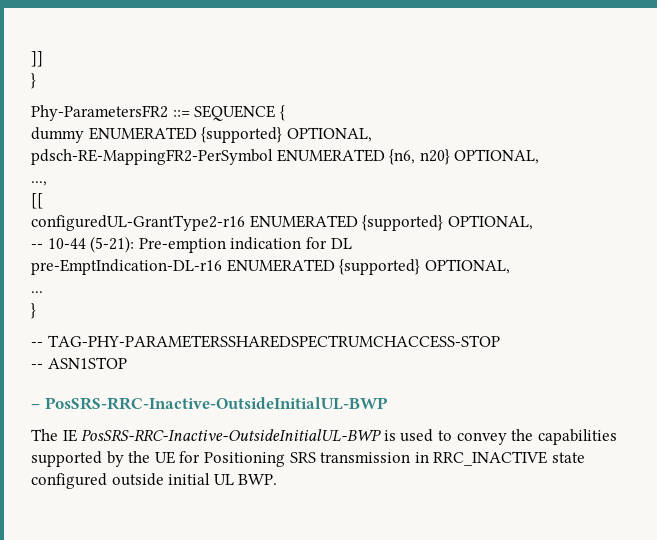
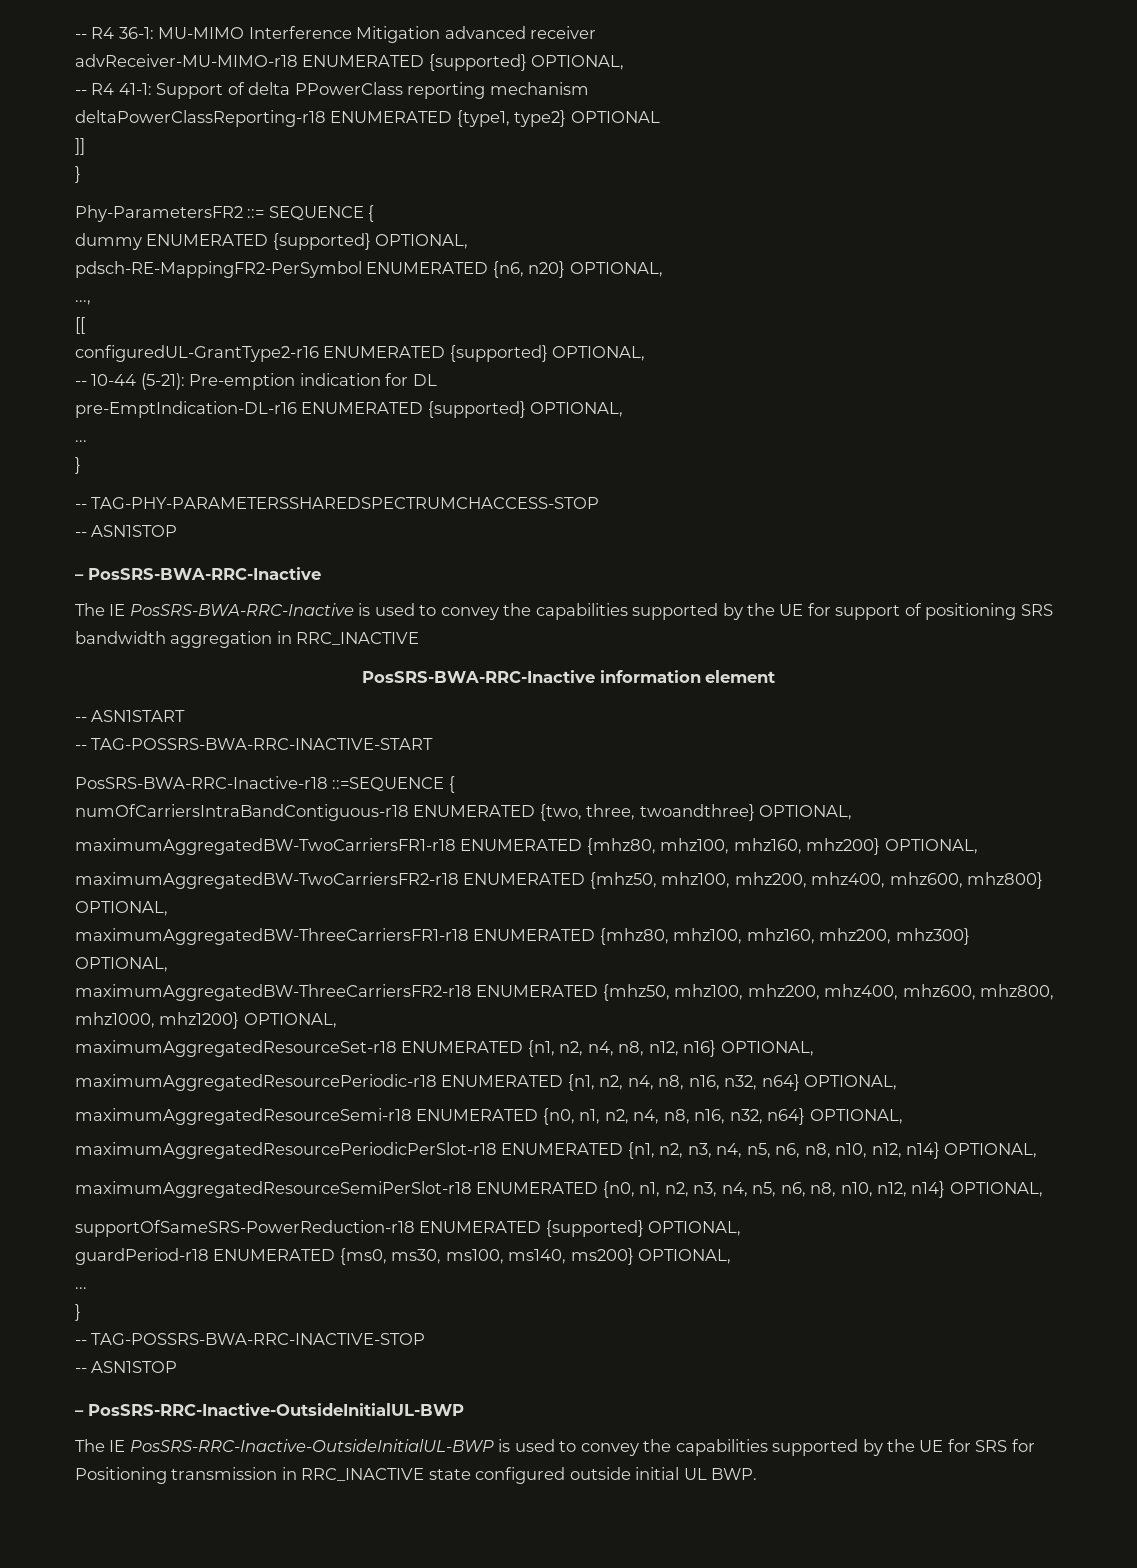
(31, 59) none -> [75,26,597,43] [75,54,625,71] [75,82,589,99] [75,110,660,127] -- R4 36-1: MU-MIMO Interference Mitigation advanced receiver // advReceiver-MU-MIMO-r18 ENUMERATED {supported} OPTIONAL, // -- R4 41-1: Support of delta PPowerClass reporting mechanism // deltaPowerClassReporting-r18 ENUMERATED {type1, type2} OPTIONAL //
(127, 363) none -> [75,567,321,580] [75,603,1053,620] [75,631,420,648] [362,670,775,683] [75,710,186,722] [75,738,434,750] [75,776,455,793] [75,804,853,821] [75,838,978,855] [75,872,1044,889] [75,901,168,916] [75,928,970,945] [75,957,168,972] [75,984,1055,1001] [75,1012,337,1029] [75,1040,814,1057] [75,1074,898,1091] [75,1108,903,1125] [75,1142,1038,1159] [75,1181,1043,1198] [75,1220,742,1237] [75,1248,732,1265] [75,1287,87,1289] [75,1304,81,1321] [75,1333,426,1345] [75,1361,178,1373] // – PosSRS-BWA-RRC-Inactive // The IE PosSRS-BWA-RRC-Inactive is used to convey the capabilities supported by the UE for support of positioning SRS bandwidth aggregation in RRC_INACTIVE // PosSRS-BWA-RRC-Inactive information element // -- ASN1START // -- TAG-POSSRS-BWA-RRC-INACTIVE-START // PosSRS-BWA-RRC-Inactive-r18 ::=SEQUENCE { // numOfCarriersIntraBandContiguous-r18 ENUMERATED {two, three, twoandthree} OPTIONAL, // maximumAggregatedBW-TwoCarriersFR1-r18 ENUMERATED {mhz80, mhz100, mhz160, mhz200} OPTIONAL, // maximumAggregatedBW-TwoCarriersFR2-r18 ENUMERATED {mhz50, mhz100, mhz200, mhz400, mhz600, mhz800} OPTIONAL, // maximumAggregatedBW-ThreeCarriersFR1-r18 ENUMERATED {mhz80, mhz100, mhz160, mhz200, mhz300} OPTIONAL, // maximumAggregatedBW-ThreeCarriersFR2-r18 ENUMERATED {mhz50, mhz100, mhz200, mhz400, mhz600, mhz800, mhz1000, mhz1200} OPTIONAL, // maximumAggregatedResourceSet-r18 ENUMERATED {n1, n2, n4, n8, n12, n16} OPTIONAL, // maximumAggregatedResourcePeriodic-r18 ENUMERATED {n1, n2, n4, n8, n16, n32, n64} OPTIONAL, // maximumAggregatedResourceSemi-r18 ENUMERATED {n0, n1, n2, n4, n8, n16, n32, n64} OPTIONAL, // maximumAggregatedResourcePeriodicPerSlot-r18 ENUMERATED {n1, n2, n3, n4, n5, n6, n8, n10, n12, n14} OPTIONAL, // maximumAggregatedResourceSemiPerSlot-r18 ENUMERATED {n0, n1, n2, n3, n4, n5, n6, n8, n10, n12, n14} OPTIONAL, // supportOfSameSRS-PowerReduction-r18 ENUMERATED {supported} OPTIONAL, // guardPeriod-r18 ENUMERATED {ms0, ms30, ms100, ms140, ms200} OPTIONAL, // ... // } // -- TAG-POSSRS-BWA-RRC-INACTIVE-STOP // -- ASN1STOP
[203,452,316,467] Positioning SRS -> [975,1439,1035,1452] [75,1467,167,1484] SRS for Positioning

